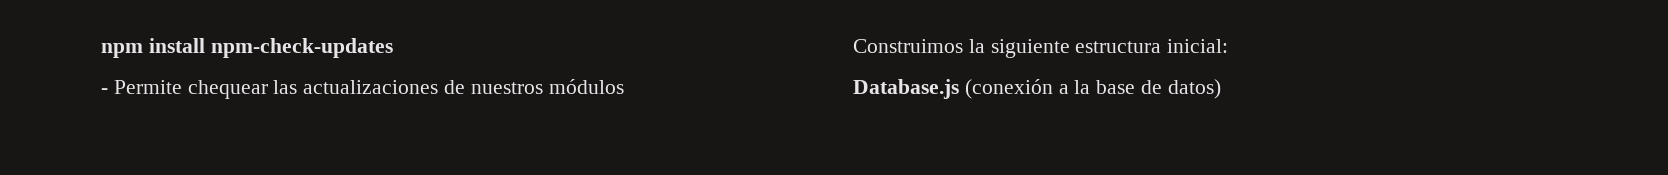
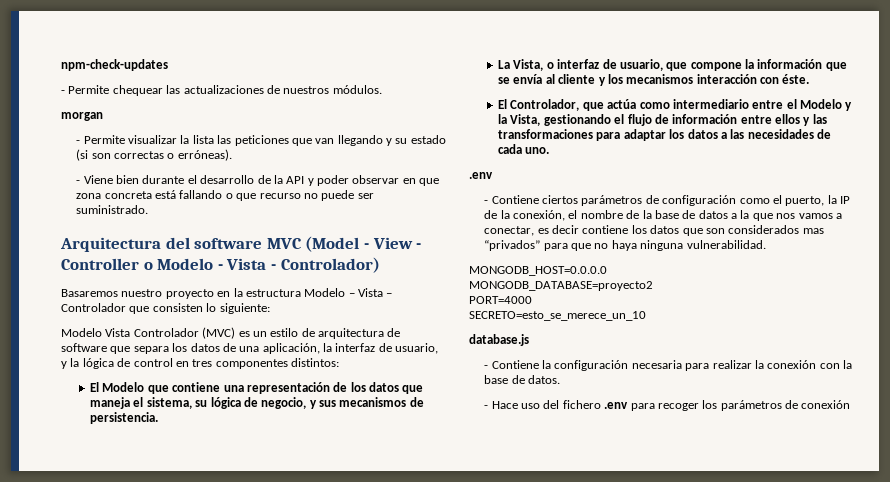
[101,38,205,58] npm install -> (61, 65) none
[548,79,624,94] [853,39,1229,58] [853,79,1221,99] módulos // Construimos la siguiente estructura inicial: // Database.js (conexión a la base de datos) -> [332,85,382,94] [61,112,103,121] [76,135,446,146] [76,149,232,161] [76,175,440,186] [76,190,374,201] [76,205,149,214] [60,236,422,252] [61,257,380,273] [61,288,393,299] [61,303,270,314] [61,327,401,339] [61,343,439,354] [61,358,339,369] [90,382,424,394] [90,397,424,409] [90,412,159,424] [498,59,847,71] [498,74,810,86] [498,99,853,111] [498,114,827,126] [498,129,832,141] [498,144,550,154] [469,172,493,179] [484,195,851,206] [484,210,842,221] [484,225,824,236] [484,240,766,251] [469,266,607,276] [469,281,653,291] [469,296,532,304] [469,311,646,321] [469,334,529,346] [484,360,853,371] [484,375,561,384] [484,400,851,411] módulos. // morgan // - Permite visualizar la lista las peticiones que van llegando y su estado (si son correctas o erróneas). // - Viene bien durante el desarrollo de la API y poder observar en que zona concreta está fallando o que recurso no puede ser suministrado. // Arquitectura del software MVC (Model - View - Controller o Modelo - Vista - Controlador) // Basaremos nuestro proyecto en la estructura Modelo – Vista – Controlador que consisten lo siguiente: // Modelo Vista Controlador (MVC) es un estilo de arquitectura de software que separa los datos de una aplicación, la interfaz de usuario, y la lógica de control en tres componentes distintos: // El Modelo que contiene una representación de los datos que maneja el sistema, su lógica de negocio, y sus mecanismos de persistencia. // La Vista, o interfaz de usuario, que compone la información que se envía al cliente y los mecanismos interacción con éste. // El Controlador, que actúa como intermediario entre el Modelo y la Vista, gestionando el flujo de información entre ellos y las transformaciones para adaptar los datos a las necesidades de cada uno. // .env // - Contiene ciertos parámetros de configuración como el puerto, la IP de la conexión, el nombre de la base de datos a la que nos vamos a conectar, es decir contiene los datos que son considerados mas “privados” para que no haya ninguna vulnerabilidad. // MONGODB_HOST=0.0.0.0 // MONGODB_DATABASE=proyecto2 // PORT=4000 // SECRETO=esto_se_merece_un_10 // database.js // - Contiene la configuración necesaria para realizar la conexión con la base de datos. // - Hace uso del fichero .env para recoger los parámetros de conexión

